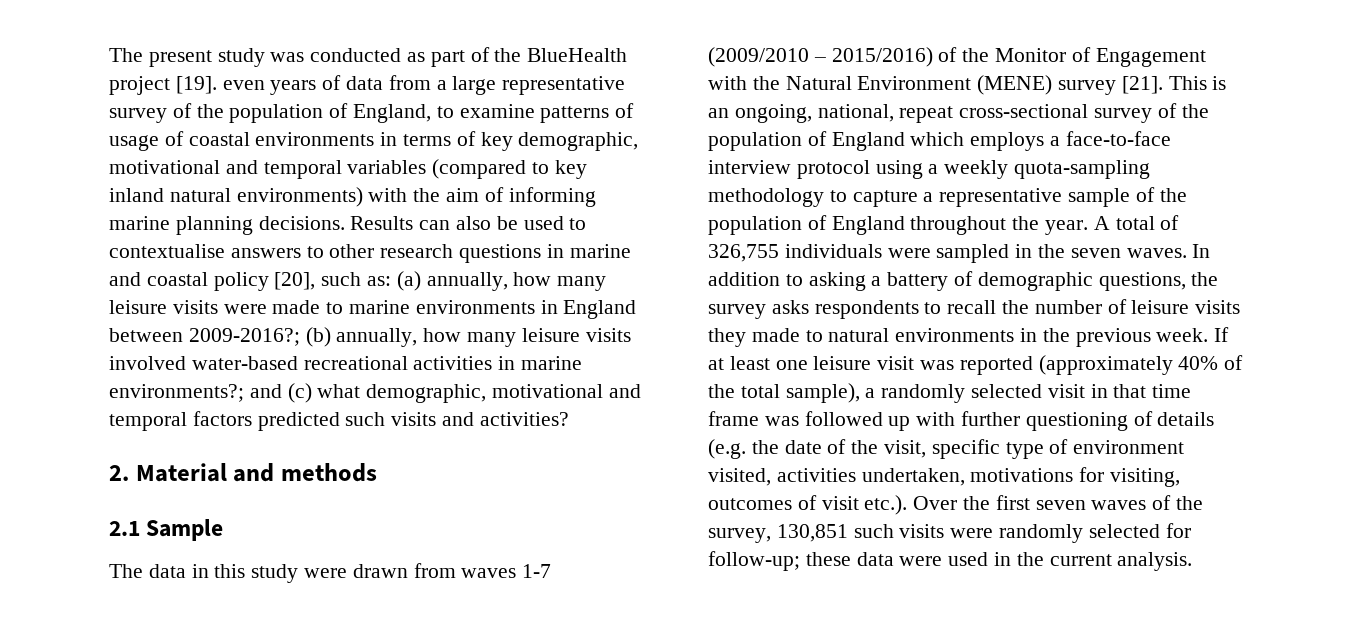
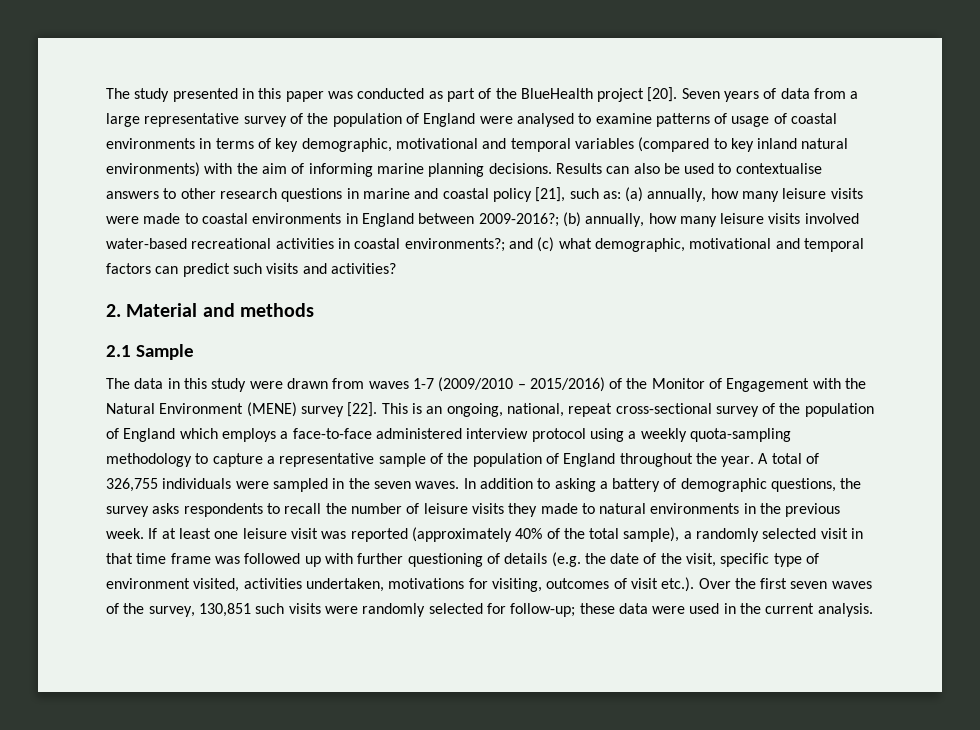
[109,48,265,67] The present study -> [106,88,324,102] The study presented in this paper
[175,76,265,94] [19]. even -> [647,87,720,102] [20]. Seven
[353,104,432,123] England, -> [423,113,574,127] England were analysed
[274,272,316,290] [20], -> [535,187,566,202] [21],
[349,300,411,314] marine -> [201,213,248,224] coastal
[521,356,583,370] marine -> [354,238,401,249] coastal
[257,412,340,431] predicted -> [155,263,230,277] can predict
[1121,76,1163,94] [21]. -> [347,402,378,417] [22].
(1171, 138) none -> [375,428,462,439] administered

